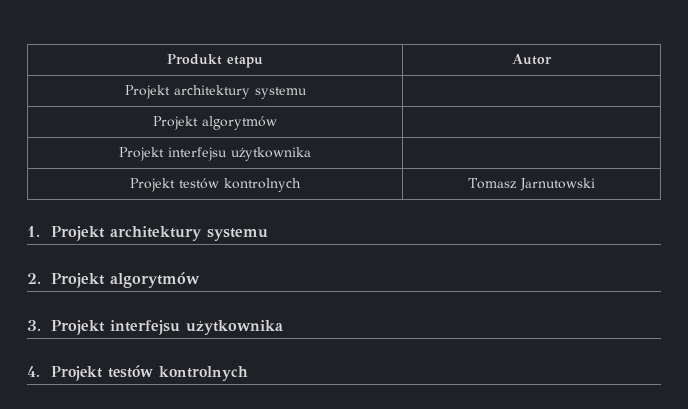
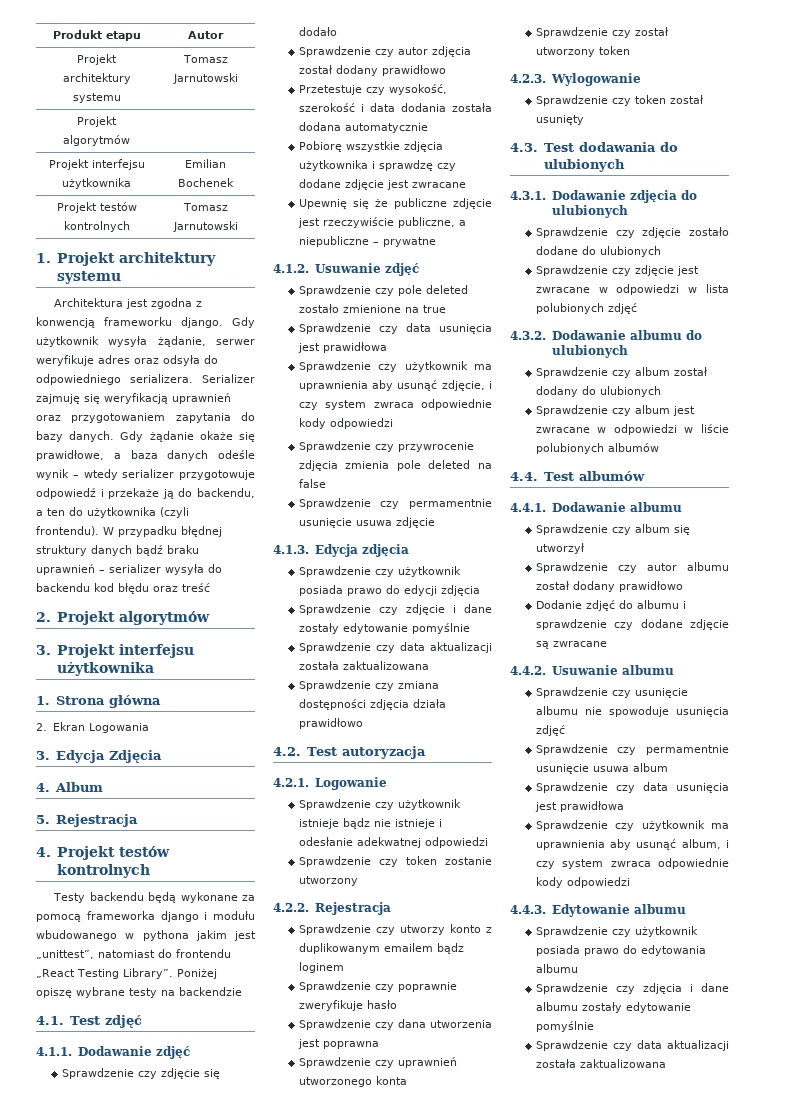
(307, 93) none -> [182,55,228,63] [172,73,238,84] Tomasz Jarnutowski
(311, 154) none -> [185,159,226,168] [178,178,234,187] Emilian Bochenek
(268, 234) none -> [54,298,203,309] [36,317,255,328] [36,336,255,347] [36,355,218,366] [36,374,255,385] [36,393,231,404] [36,412,255,423] [36,431,255,442] [36,450,255,461] [36,469,255,480] [36,488,255,499] [36,507,189,518] [36,526,222,537] [36,545,199,556] [36,564,222,575] [36,583,210,594] // Architektura jest zgodna z konwencją frameworku django. Gdy użytkownik wysyła żądanie, serwer weryfikuje adres oraz odsyła do odpowiedniego serializera. Serializer zajmuję się weryfikacją uprawnień oraz przygotowaniem zapytania do bazy danych. Gdy żądanie okaże się prawidłowe, a baza danych odeśle wynik – wtedy serializer przygotowuje odpowiedź i przekaże ją do backendu, a ten do użytkownika (czyli frontendu). W przypadku błędnej struktury danych bądź braku uprawnień – serializer wysyła do backendu kod błędu oraz treść
[27,365,248,381] 4. Projekt testów kontrolnych -> [36,695,161,708] [36,722,149,733] [36,750,162,763] [36,782,103,792] [36,814,138,827] [36,846,170,860] [56,864,150,878] [53,892,255,903] [36,911,255,922] [36,930,256,941] [36,949,231,959] [36,968,217,979] [36,987,242,998] [36,1015,143,1028] [36,1046,190,1059] [61,1068,220,1079] [298,27,337,36] [298,46,471,57] [298,65,446,76] [298,84,447,95] [298,103,492,112] [298,122,428,133] [298,141,443,152] [298,160,456,171] [298,179,466,190] [298,198,492,209] [297,217,466,228] [298,236,436,247] [273,263,419,276] [298,285,468,296] [298,304,446,313] [298,323,492,334] [297,342,387,353] [298,361,492,372] [298,380,492,391] [298,399,492,410] [298,418,393,429] [298,441,474,452] [298,460,492,471] [298,479,326,488] [298,498,492,509] [298,517,435,528] [273,544,409,557] [298,566,461,577] [298,585,480,596] [298,604,492,615] [298,623,470,634] [298,642,492,653] [298,661,429,670] [298,680,439,691] [298,699,446,710] [298,718,363,729] [273,746,427,759] [273,777,387,790] [298,799,461,810] [298,818,442,829] [298,837,488,848] [298,856,492,867] [298,876,358,886] [273,902,391,915] [298,924,492,935] [298,943,464,954] [298,962,344,973] [298,981,457,992] [298,1000,397,1011] [298,1019,492,1030] [297,1039,379,1049] [298,1057,457,1068] [298,1076,407,1087] [535,27,669,38] [535,46,630,57] [510,73,641,86] [535,95,704,106] [535,115,584,125] [510,142,679,152] [543,159,625,172] [510,190,697,203] [551,205,628,218] [535,227,729,238] [535,246,661,257] [535,265,699,276] [535,284,729,295] [535,303,637,314] [510,330,702,340] [551,345,628,358] [535,367,708,378] [535,386,661,397] [535,405,695,416] [535,424,729,435] [535,443,659,454] [510,471,646,481] [510,502,682,512] [535,524,690,535] [535,543,585,554] [535,562,729,573] [535,581,683,592] [535,600,686,611] [535,619,729,630] [535,641,607,649] [510,665,674,675] [535,687,688,698] [535,706,729,717] [535,725,565,736] [535,744,729,755] [535,763,668,774] [535,782,729,793] [534,801,624,812] [535,820,729,831] [535,839,729,850] [535,858,729,869] [535,877,630,888] [510,904,686,917] [535,926,698,937] [535,945,706,956] [535,964,578,973] [535,983,729,994] [535,1002,691,1013] [535,1021,594,1032] [535,1040,729,1051] [535,1059,666,1068] 1. Strona główna // 2. Ekran Logowania // 3. Edycja Zdjęcia // 4. Album // 5. Rejestracja // 4. Projekt testów kontrolnych // Testy backendu będą wykonane za pomocą frameworka django i modułu wbudowanego w pythona jakim jest „unittest”, natomiast do frontendu „React Testing Library”. Poniżej opiszę wybrane testy na backendzie // 4.1. Test zdjęć // 4.1.1. Dodawanie zdjęć // Sprawdzenie czy zdjęcie się dodało // Sprawdzenie czy autor zdjęcia został dodany prawidłowo // Przetestuje czy wysokość, szerokość i data dodania została dodana automatycznie // Pobiorę wszystkie zdjęcia użytkownika i sprawdzę czy dodane zdjęcie jest zwracane // Upewnię się że publiczne zdjęcie jest rzeczywiście publiczne, a niepubliczne – prywatne // 4.1.2. Usuwanie zdjęć // Sprawdzenie czy pole deleted zostało zmienione na true // Sprawdzenie czy data usunięcia jest prawidłowa // Sprawdzenie czy użytkownik ma uprawnienia aby usunąć zdjęcie, i czy system zwraca odpowiednie kody odpowiedzi // Sprawdzenie czy przywrocenie zdjęcia zmienia pole deleted na false // Sprawdzenie czy permamentnie usunięcie usuwa zdjęcie // 4.1.3. Edycja zdjęcia // Sprawdzenie czy użytkownik posiada prawo do edycji zdjęcia // Sprawdzenie czy zdjęcie i dane zostały edytowanie pomyślnie // Sprawdzenie czy data aktualizacji została zaktualizowana // Sprawdzenie czy zmiana dostępności zdjęcia działa prawidłowo // 4.2. Test autoryzacja // 4.2.1. Logowanie // Sprawdzenie czy użytkownik istnieje bądz nie istnieje i odesłanie adekwatnej odpowiedzi // Sprawdzenie czy token zostanie utworzony // 4.2.2. Rejestracja // Sprawdzenie czy utworzy konto z duplikowanym emailem bądz loginem // Sprawdzenie czy poprawnie zweryfikuje hasło // Sprawdzenie czy dana utworzenia jest poprawna // Sprawdzenie czy uprawnień utworzonego konta // Sprawdzenie czy został utworzony token // 4.2.3. Wylogowanie // Sprawdzenie czy token został usunięty // 4.3. Test dodawania do ulubionych // 4.3.1. Dodawanie zdjęcia do ulubionych // Sprawdzenie czy zdjęcie zostało dodane do ulubionych // Sprawdzenie czy zdjęcie jest zwracane w odpowiedzi w lista polubionych zdjęć // 4.3.2. Dodawanie albumu do ulubionych // Sprawdzenie czy album został dodany do ulubionych // Sprawdzenie czy album jest zwracane w odpowiedzi w liście polubionych albumów // 4.4. Test albumów // 4.4.1. Dodawanie albumu // Sprawdzenie czy album się utworzył // Sprawdzenie czy autor albumu został dodany prawidłowo // Dodanie zdjęć do albumu i sprawdzenie czy dodane zdjęcie są zwracane // 4.4.2. Usuwanie albumu // Sprawdzenie czy usunięcie albumu nie spowoduje usunięcia zdjęć // Sprawdzenie czy permamentnie usunięcie usuwa album // Sprawdzenie czy data usunięcia jest prawidłowa // Sprawdzenie czy użytkownik ma uprawnienia aby usunąć album, i czy system zwraca odpowiednie kody odpowiedzi // 4.4.3. Edytowanie albumu // Sprawdzenie czy użytkownik posiada prawo do edytowania albumu // Sprawdzenie czy zdjęcia i dane albumu zostały edytowanie pomyślnie // Sprawdzenie czy data aktualizacji została zaktualizowana

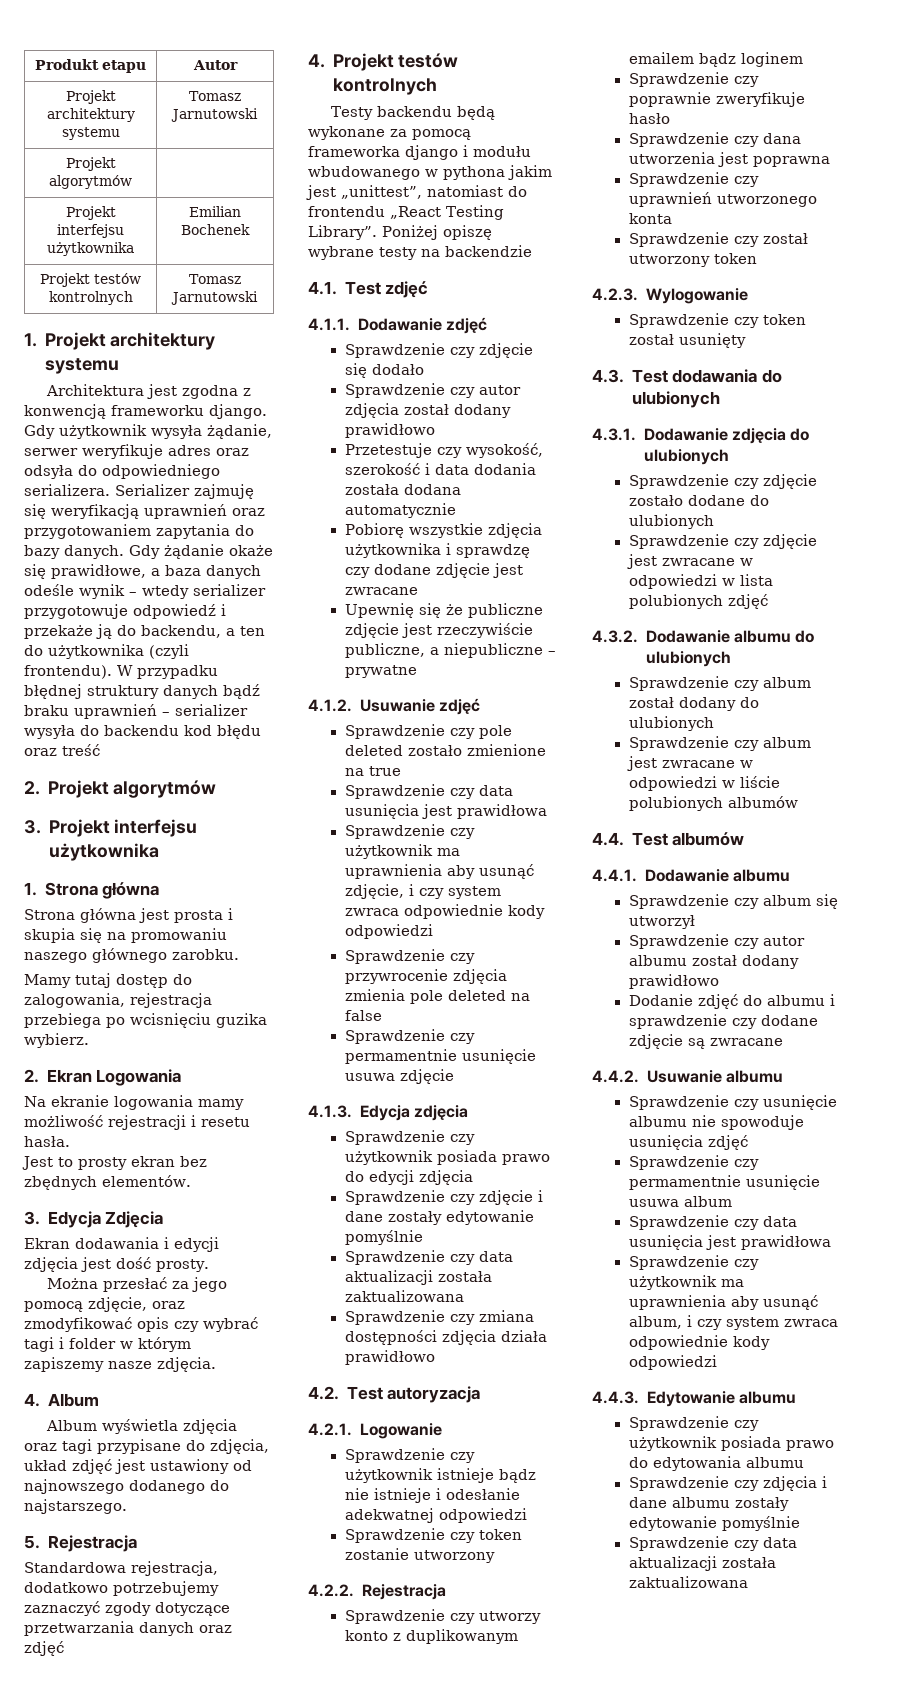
[36,722,149,733] [36,750,162,763] [36,782,103,792] [36,814,138,827] 2. Ekran Logowania // 3. Edycja Zdjęcia // 4. Album // 5. Rejestracja -> [24,908,233,923] [24,928,227,943] [24,948,239,963] [24,973,192,988] [24,993,212,1008] [24,1013,267,1028] [24,1033,89,1048] [24,1069,182,1086] [24,1095,244,1110] [24,1115,250,1130] [24,1136,70,1147] [22,1156,207,1170] [24,1175,191,1190] [24,1211,164,1228] [24,1237,219,1252] [24,1257,209,1272] [46,1277,227,1292] [24,1297,185,1312] [24,1317,258,1332] [24,1337,191,1352] [24,1357,216,1372] [24,1393,99,1407] [45,1419,237,1434] [24,1439,269,1454] [24,1459,252,1474] [24,1479,229,1494] [24,1499,127,1514] [24,1535,137,1552] [24,1561,218,1576] [24,1581,219,1596] [24,1601,230,1616] [24,1621,232,1636] [24,1641,64,1656] Strona główna jest prosta i skupia się na promowaniu naszego głównego zarobku. // Mamy tutaj dostęp do zalogowania, rejestracja przebiega po wcisnięciu guzika wybierz. // 2. Ekran Logowania // Na ekranie logowania mamy możliwość rejestracji i resetu hasła. // Jest to prosty ekran bez zbędnych elementów. // 3. Edycja Zdjęcia // Ekran dodawania i edycji zdjęcia jest dość prosty. // Można przesłać za jego pomocą zdjęcie, oraz zmodyfikować opis czy wybrać tagi i folder w którym zapiszemy nasze zdjęcia. // 4. Album // Album wyświetla zdjęcia oraz tagi przypisane do zdjęcia, układ zdjęć jest ustawiony od najnowszego dodanego do najstarszego. // 5. Rejestracja // Standardowa rejestracja, dodatkowo potrzebujemy zaznaczyć zgody dotyczące przetwarzania danych oraz zdjęć

